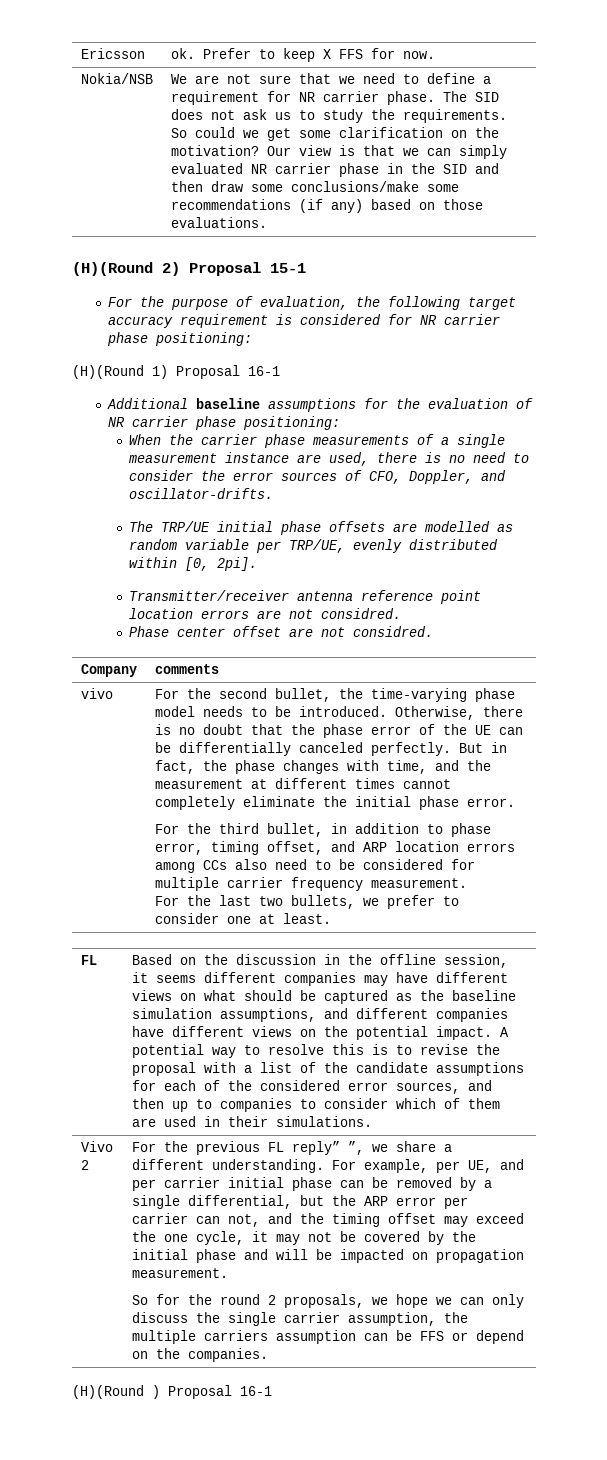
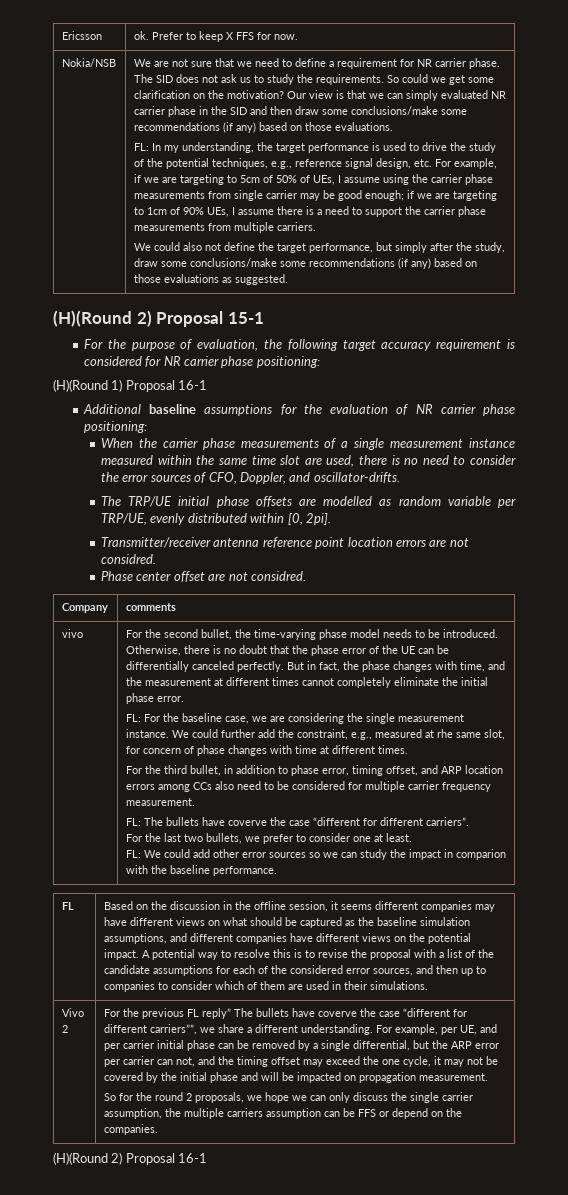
(267, 222) none -> [133,142,496,153] [133,158,497,169] [133,174,493,185] [133,190,497,201] [133,206,486,217] [133,222,316,233] [133,242,505,253] [133,258,477,269] [133,274,288,285] // FL: In my understanding, the target performance is used to drive the study of the potential techniques, e.g., reference signal design, etc. For example, if we are targeting to 5cm of 50% of UEs, I assume using the carrier phase measurements from single carrier may be good enough; if we are targeting to 1cm of 90% UEs, I assume there is a need to support the carrier phase measurements from multiple carriers. // We could also not define the target performance, but simply after the study, draw some conclusions/make some recommendations (if any) based on those evaluations as suggested.
(290, 457) none -> [101,455,301,465] measured within the same time slot
(515, 802) none -> [125,713,464,724] [125,729,505,740] [125,745,408,756] // FL: For the baseline case, we are considering the single measurement instance. We could further add the constraint, e.g., measured at rhe same slot, for concern of phase changes with time at different times.
(467, 883) none -> [125,817,469,826] // FL: The bullets have coverve the case “different for different carriers”.
(331, 918) none -> [125,849,506,860] [125,865,277,876] // FL: We could add other error sources so we can study the impact in comparion with the baseline performance.
[347,1141,364,1155] ”, -> [233,1008,467,1017] [103,1024,197,1035] The bullets have coverve the case “different for different carriers””,
[152,1385,160,1399] ) -> [111,1152,123,1165] 2)

